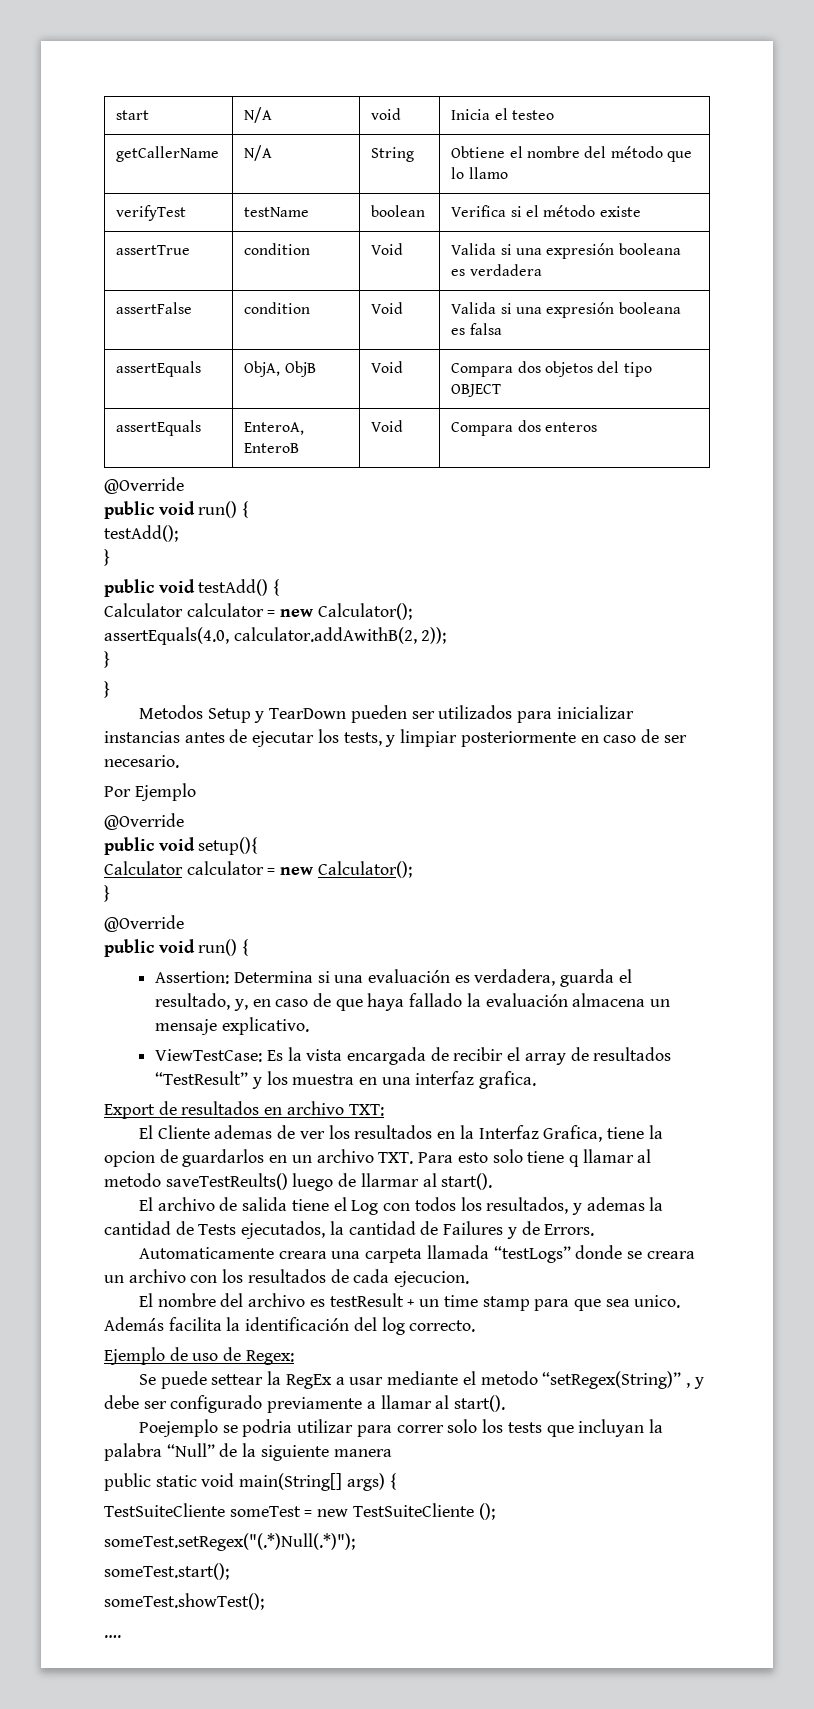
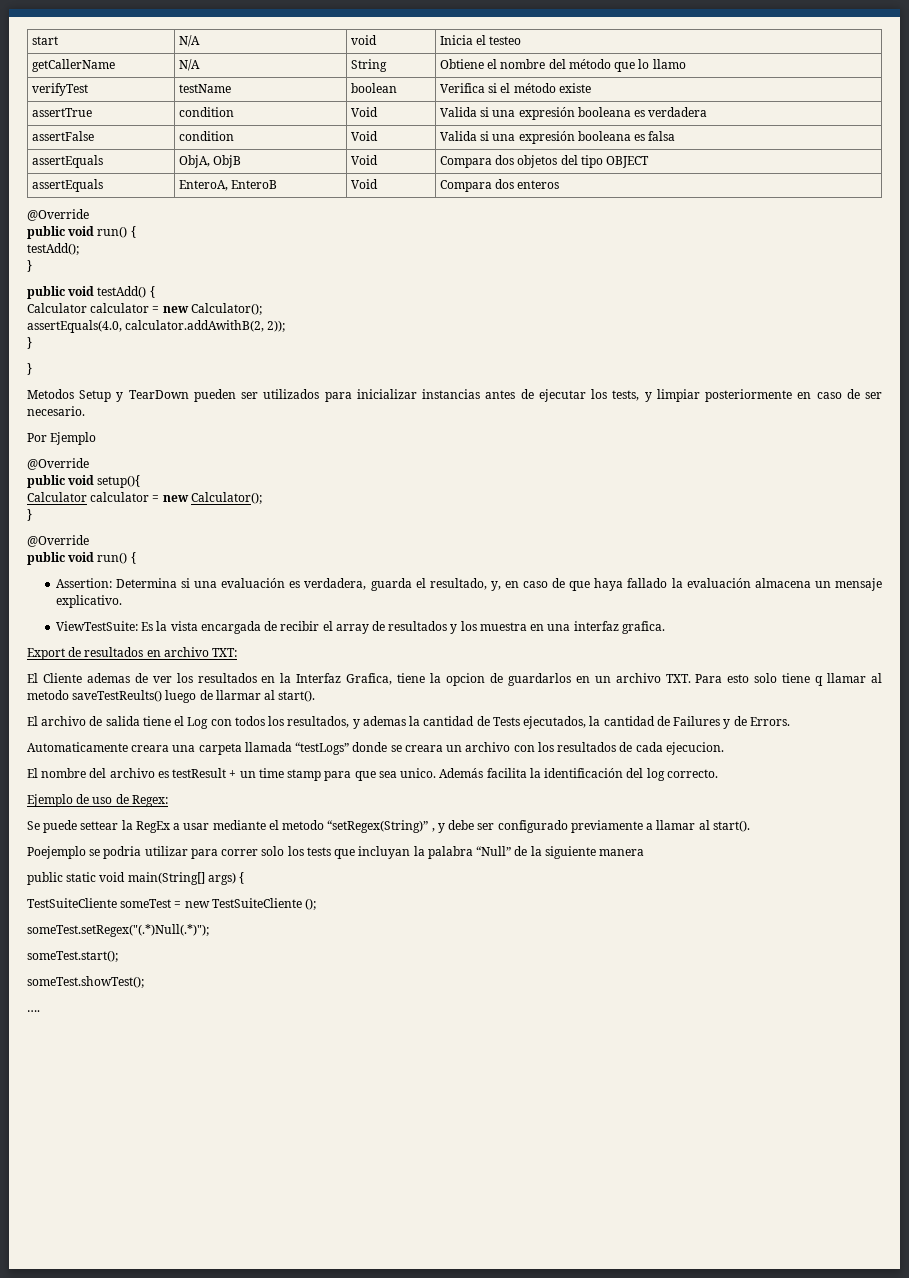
[155,1049,263,1062] ViewTestCase: -> [55,621,138,631] ViewTestSuite:
[155,1071,249,1085] “TestResult” -> (448, 626) none

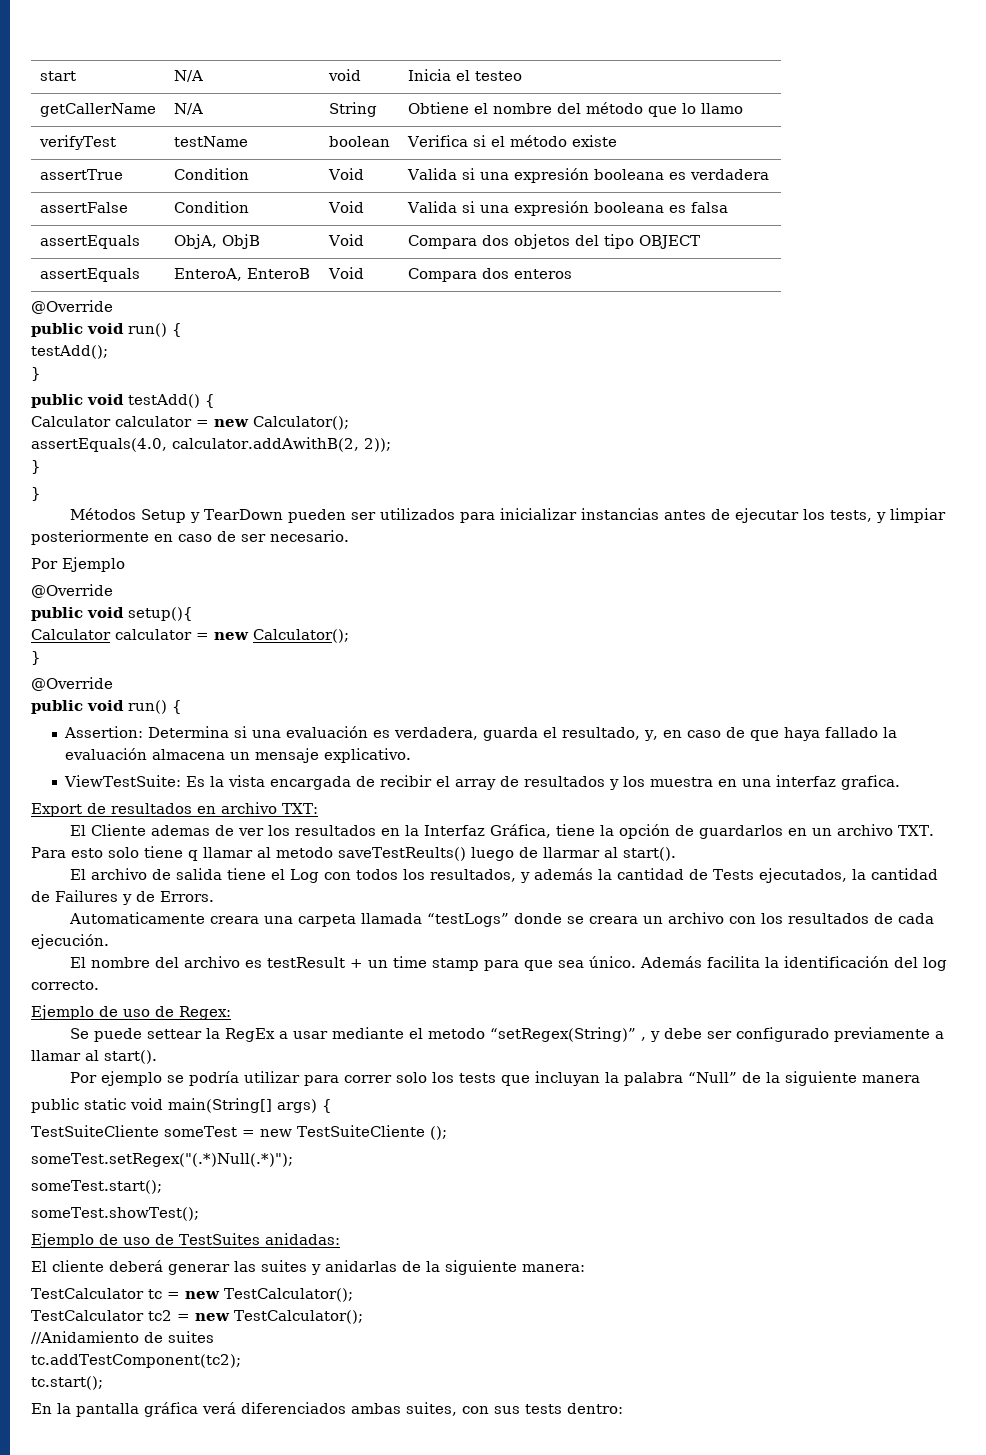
[178,107,234,117] condition -> [173,168,249,180] Condition
[178,131,234,141] condition -> [173,201,249,213] Condition
[27,389,74,399] Metodos -> [69,508,136,520] Métodos
[346,673,393,685] Grafica, -> [489,824,551,838] Gráfica,
[445,673,485,686] opcion -> [618,824,670,839] opción
[362,716,406,726] ademas -> [533,868,593,880] además
[665,742,724,755] ejecucion. -> [31,934,109,949] ejecución.
[400,768,437,778] unico. -> [588,956,636,968] único.
[27,846,142,859] Poejemplo se podria -> [69,1071,239,1086] Por ejemplo se podría
[27,1010,40,1012] …. -> [31,1233,340,1248] [31,1260,585,1275] [31,1288,353,1302] [31,1310,363,1324] [31,1331,214,1344] [31,1354,241,1368] [31,1376,103,1390] [31,1402,623,1417] Ejemplo de uso de TestSuites anidadas: // El cliente deberá generar las suites y anidarlas de la siguiente manera: // TestCalculator tc = new TestCalculator(); // TestCalculator tc2 = new TestCalculator(); // //Anidamiento de suites // tc.addTestComponent(tc2); // tc.start(); // En la pantalla gráfica verá diferenciados ambas suites, con sus tests dentro:

